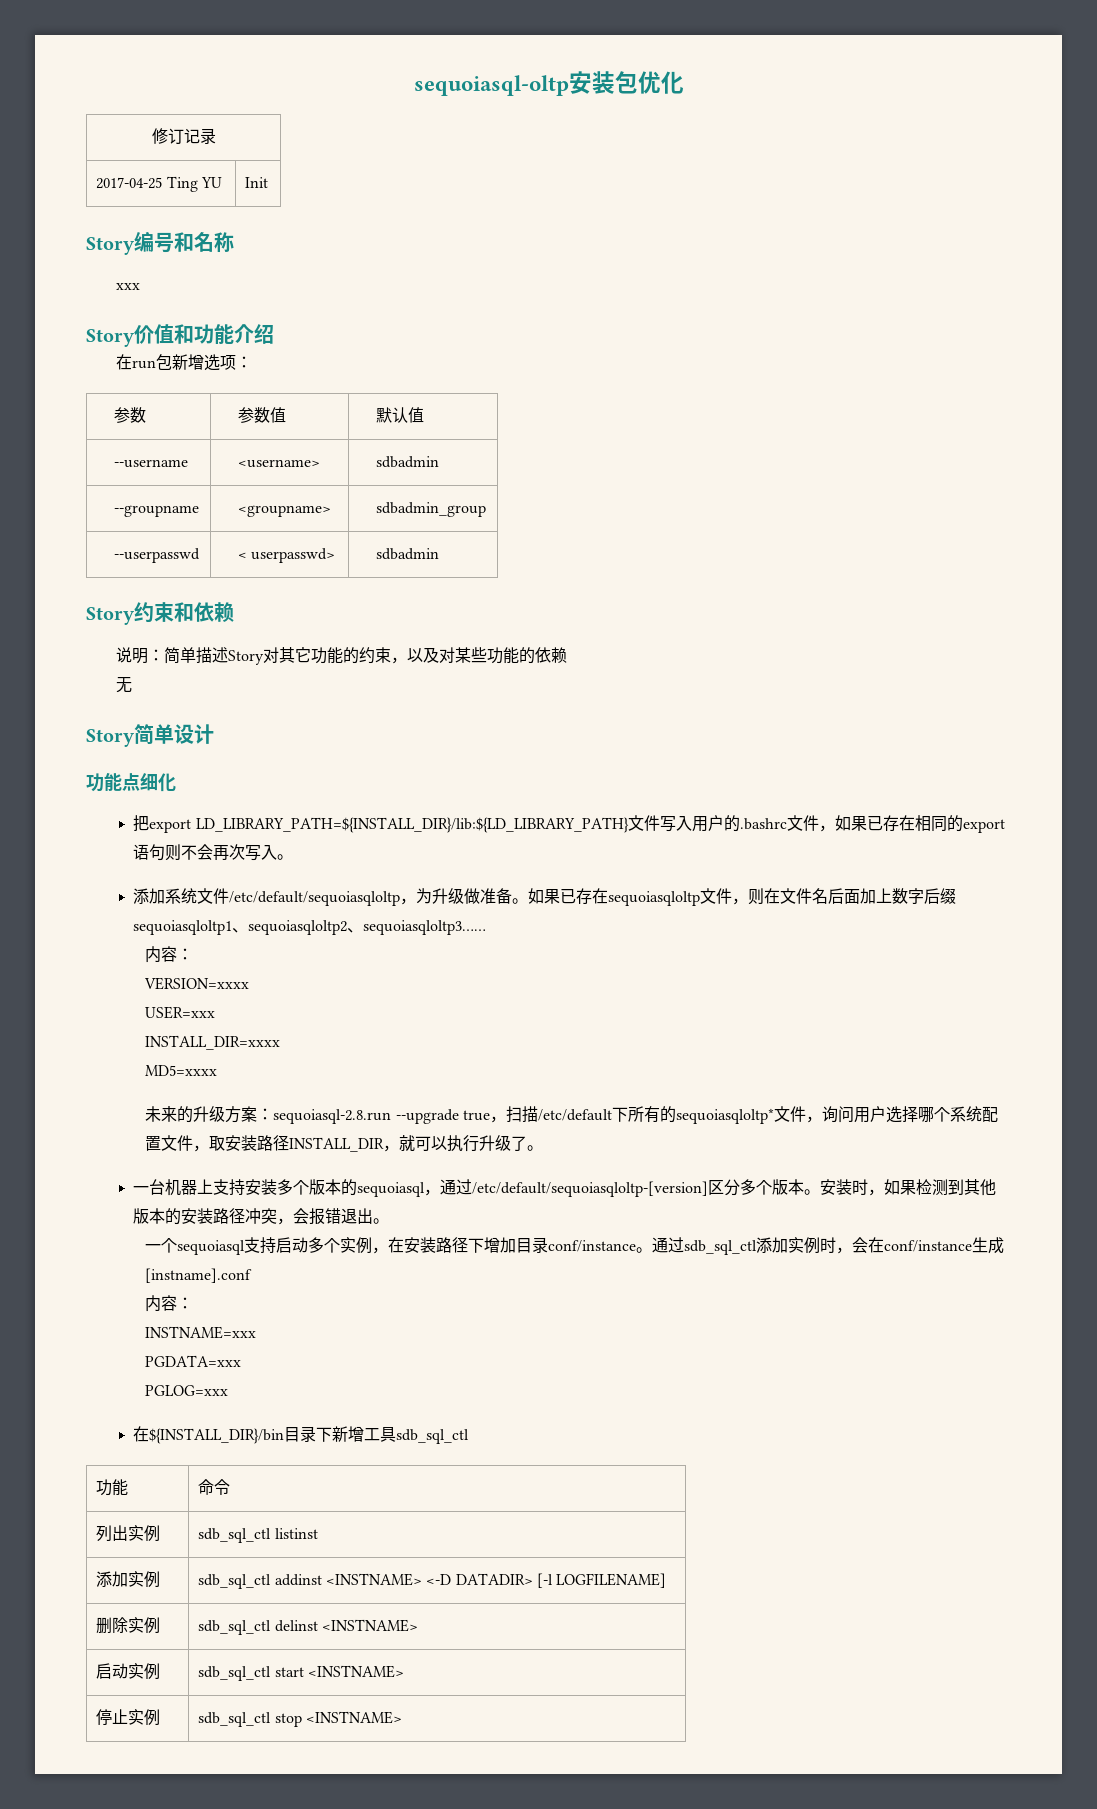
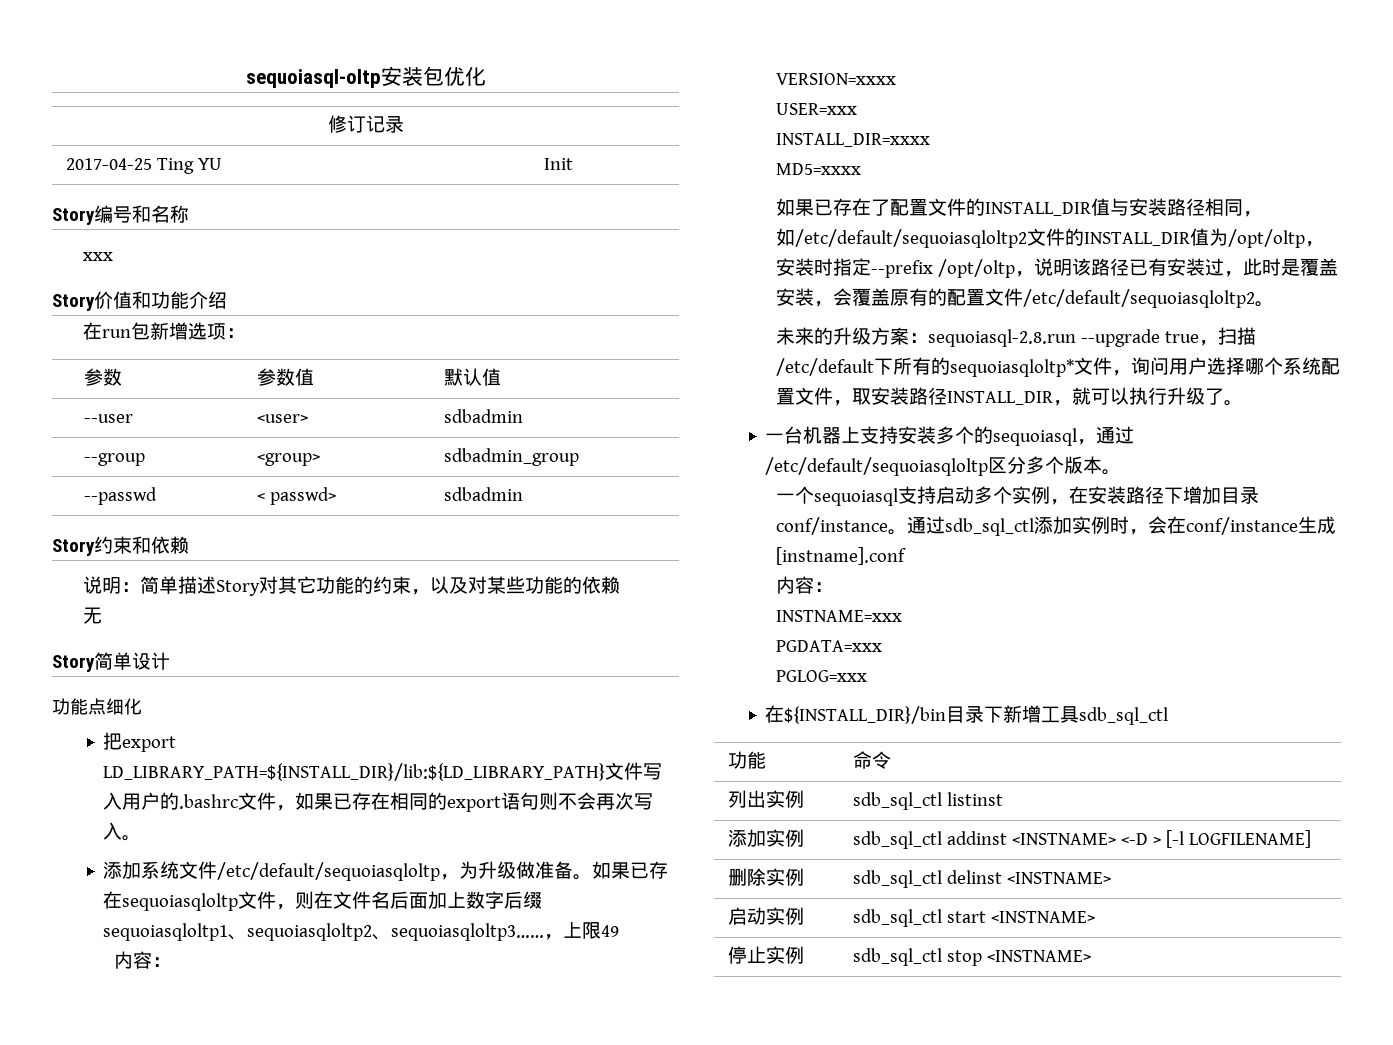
[114,459,189,468] [238,459,321,468] [376,456,440,468] [114,505,200,517] [238,505,332,517] --username | <username> | sdbadmin // --groupname | <groupname> -> [84,414,134,423] [257,414,309,423] [444,409,524,423] [84,453,146,466] [257,453,321,466] --user | <user> | sdbadmin // --group | <group>
[114,548,201,563] --userpasswd -> [84,487,158,505] --passwd
[251,548,336,563] userpasswd> -> [270,487,337,505] passwd>
(487, 927) none -> [544,921,620,940] ，上限49
(218, 1070) none -> [775,198,1262,217] [775,228,1324,248] [775,258,1338,278] [775,288,1274,308] // 如果已存在了配置文件的INSTALL_DIR值与安装路径相同， // 如/etc/default/sequoiasqloltp2文件的INSTALL_DIR值为/opt/oltp，安装时指定--prefix /opt/oltp，说明该路径已有安装过，此时是覆盖安装，会覆盖原有的配置文件/etc/default/sequoiasqloltp2。
[309,1179,342,1195] 版本 -> (975, 435) none
[472,1181,709,1197] /etc/default/sequoiasqloltp-[version] -> [765,457,989,476] /etc/default/sequoiasqloltp
[820,1179,997,1196] [133,1208,390,1225] 安装时，如果检测到其他版本的安装路径冲突，会报错退出。 -> (1122, 472) none
[455,1573,533,1585] DATADIR> -> [1152,837,1161,845] >

